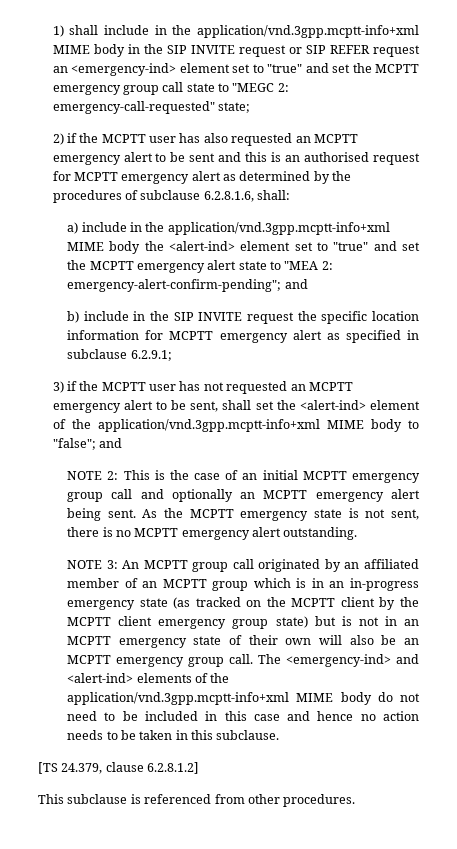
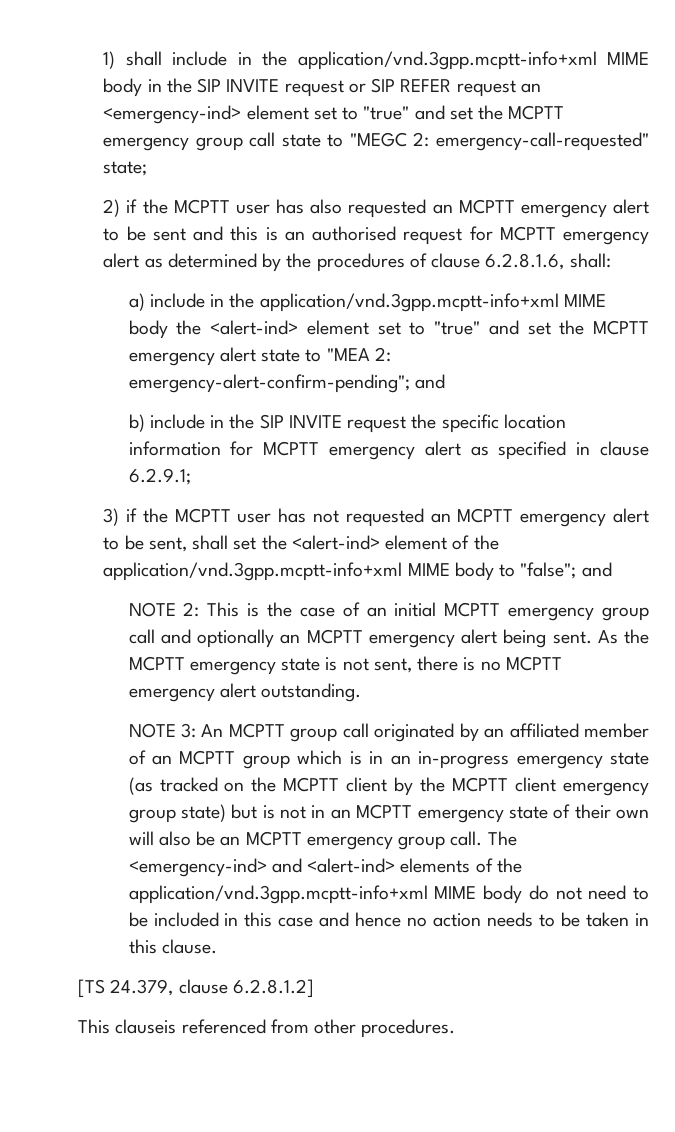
[140,190,201,200] subclause -> [431,253,481,268] clause
[67,349,128,359] subclause -> [600,441,649,456] clause
[216,730,280,740] subclause. -> [161,939,217,954] clause.
[67,794,141,804] subclause is -> [115,1019,177,1034] clauseis

